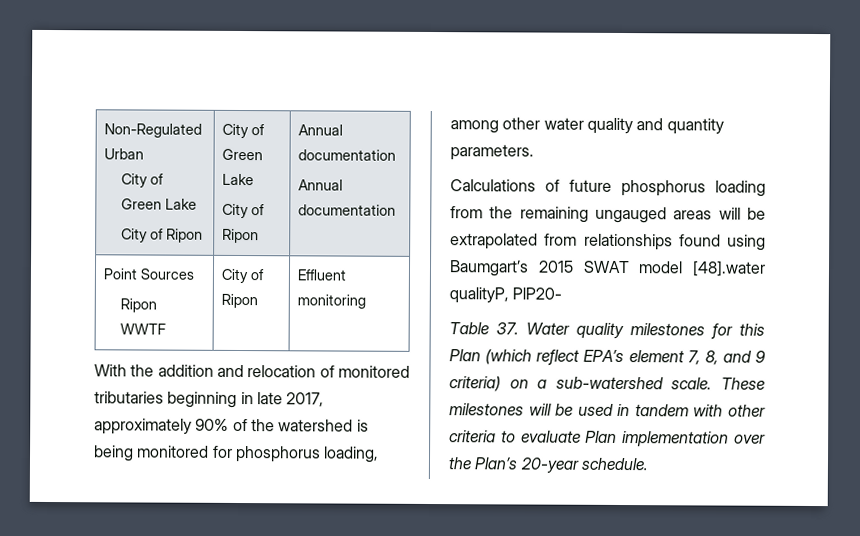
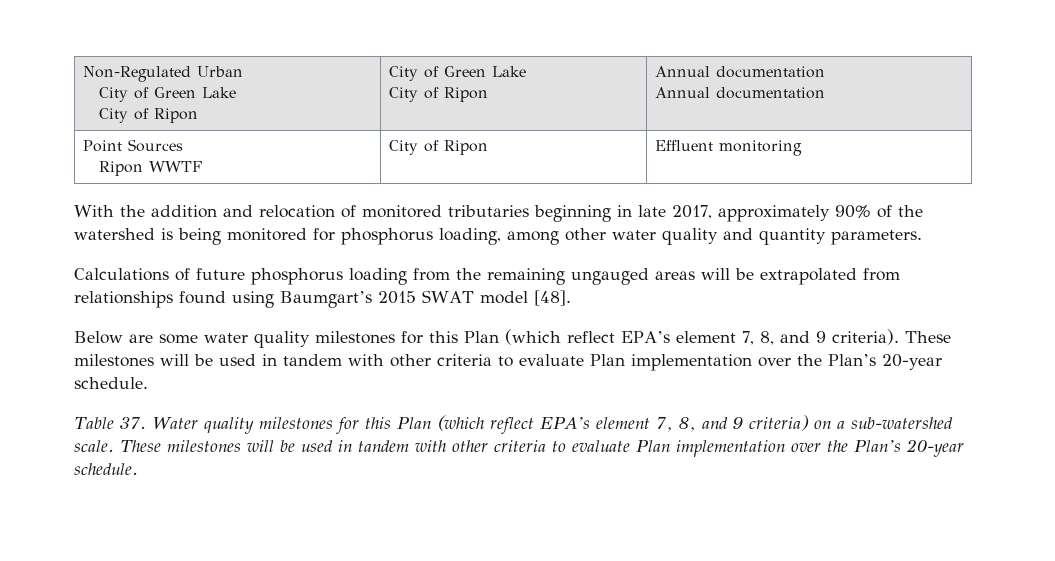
[692,260,766,277] [449,287,563,304] [48].water qualityP, PlP20- -> [533,290,571,306] [74,329,951,348] [74,354,942,371] [74,377,148,389] [48]. // Below are some water quality milestones for this Plan (which reflect EPA’s element 7, 8, and 9 criteria). These milestones will be used in tandem with other criteria to evaluate Plan implementation over the Plan’s 20-year schedule.

